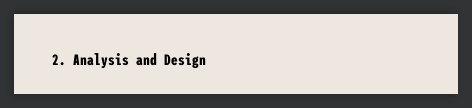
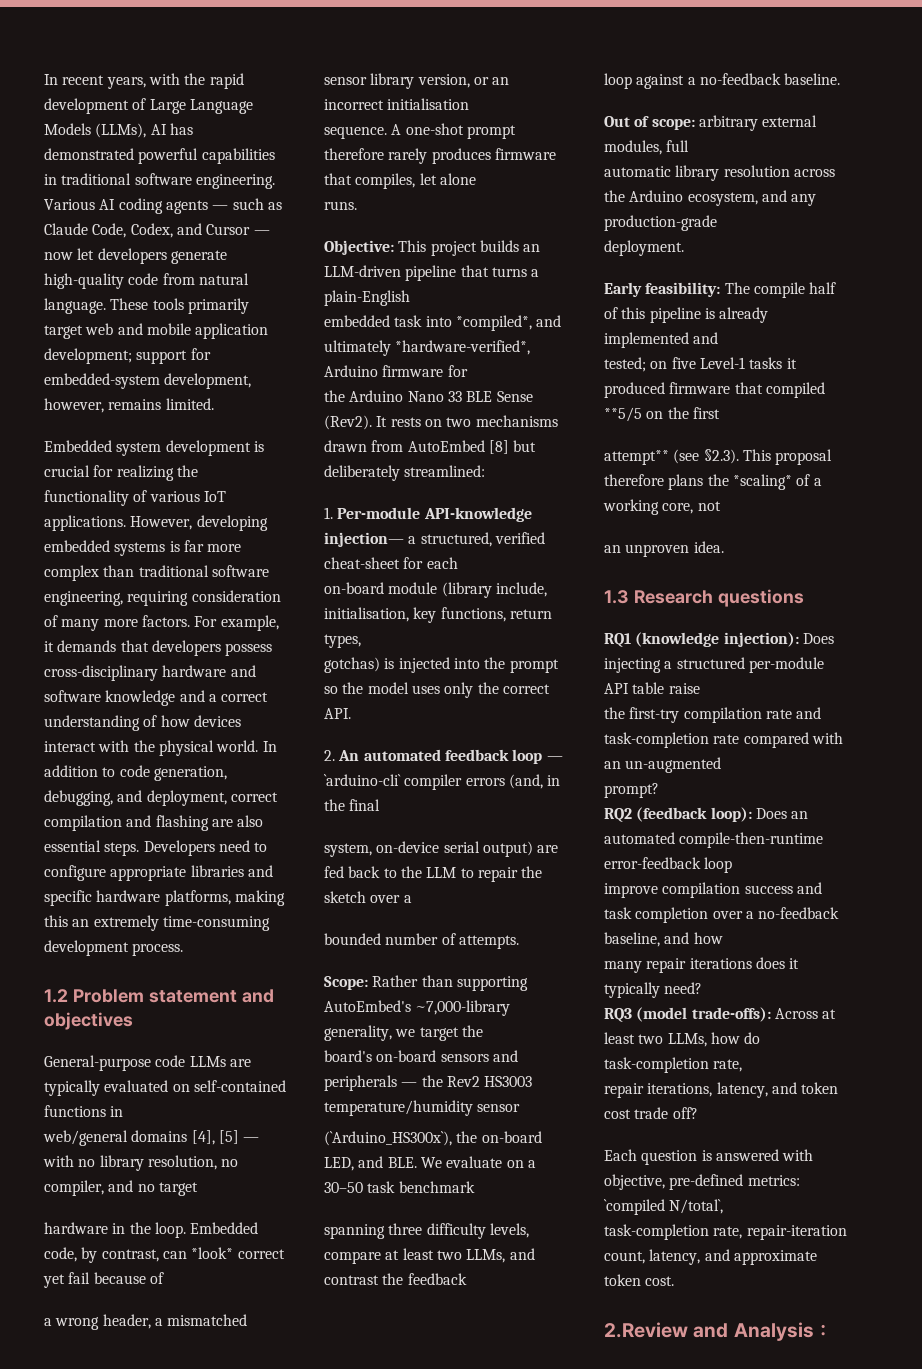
[52,53,206,69] 2. Analysis and Design -> [44,73,244,89] [44,98,253,114] [44,123,193,138] [44,148,275,164] [44,173,275,189] [44,198,282,214] [44,223,270,238] [44,248,227,264] [44,273,249,289] [44,298,249,314] [44,323,269,339] [44,348,211,364] [44,373,252,389] [44,398,214,413] [44,440,264,456] [44,465,198,481] [44,490,226,506] [44,515,268,531] [44,540,242,556] [44,565,269,581] [44,590,281,606] [44,615,279,631] [44,640,273,656] [44,665,256,681] [44,690,269,706] [44,715,241,731] [44,740,277,756] [44,765,227,781] [44,790,278,806] [44,815,264,831] [44,840,268,856] [44,865,273,881] [44,890,285,906] [44,915,270,931] [44,940,184,956] [44,989,274,1003] [44,1012,133,1030] [44,1055,251,1071] [44,1080,286,1096] [44,1105,124,1117] [43,1130,260,1146] [43,1155,239,1171] [44,1180,198,1196] [44,1222,259,1238] [44,1247,285,1263] [43,1272,164,1288] [44,1314,248,1330] [324,73,510,89] [324,98,470,110] [324,123,516,139] [324,148,556,164] [324,173,476,189] [324,201,357,210] [324,240,541,256] [324,265,540,281] [324,290,410,306] [324,315,562,331] [324,340,531,356] [324,365,468,377] [324,390,533,402] [324,415,558,430] [324,440,537,454] [324,465,486,481] [324,507,532,522] [324,532,545,547] [324,557,458,569] [324,582,547,598] [324,607,552,623] [324,634,361,648] [324,657,559,673] [324,682,550,698] [324,708,351,719] [324,749,563,764] [324,774,561,790] [324,799,381,811] [324,841,559,857] [324,866,543,882] [324,891,412,903] [324,933,519,949] [324,975,528,991] [324,1000,511,1016] [324,1025,483,1041] [324,1050,518,1062] [324,1075,533,1091] [324,1100,521,1116] [324,1131,542,1146] [324,1156,536,1171] [324,1181,475,1193] [324,1223,529,1239] [324,1248,535,1264] [324,1273,467,1285] [604,73,841,89] [604,115,818,131] [604,140,690,155] [604,165,835,181] [604,190,817,206] [604,215,717,231] [604,240,684,256] [604,282,837,298] [604,307,769,323] [604,332,719,348] [604,357,797,372] [604,382,825,398] [604,407,720,422] [604,449,833,465] [604,474,822,490] [603,499,721,515] [604,541,724,557] [604,589,804,607] [604,632,834,647] [604,657,824,673] [604,682,700,694] [604,707,822,723] [604,732,843,748] [604,757,722,773] [604,783,659,798] [604,807,809,822] [604,832,824,848] [604,857,733,873] [604,882,822,898] [604,907,840,923] [604,932,723,947] [604,957,800,973] [604,982,703,998] [604,1007,837,1022] [604,1032,761,1047] [604,1057,743,1073] [604,1082,839,1098] [604,1107,698,1119] [604,1149,814,1165] [604,1174,800,1190] [604,1199,724,1215] [604,1224,847,1240] [604,1249,817,1265] [604,1274,675,1286] [604,1322,832,1341] In recent years, with the rapid development of Large Language Models (LLMs), AI has demonstrated powerful capabilities in traditional software engineering. Various AI coding agents — such as Claude Code, Codex, and Cursor — now let developers generate high-quality code from natural language. These tools primarily target web and mobile application development; support for embedded-system development, however, remains limited. // Embedded system development is crucial for realizing the functionality of various IoT applications. However, developing embedded systems is far more complex than traditional software engineering, requiring consideration of many more factors. For example, it demands that developers possess cross-disciplinary hardware and software knowledge and a correct understanding of how devices interact with the physical world. In addition to code generation, debugging, and deployment, correct compilation and flashing are also essential steps. Developers need to configure appropriate libraries and specific hardware platforms, making this an extremely time-consuming development process. // 1.2 Problem statement and objectives // General-purpose code LLMs are typically evaluated on self-contained functions in // web/general domains [4], [5] — with no library resolution, no compiler, and no target // hardware in the loop. Embedded code, by contrast, can *look* correct yet fail because of // a wrong header, a mismatched sensor library version, or an incorrect initialisation // sequence. A one-shot prompt therefore rarely produces firmware that compiles, let alone // runs. // Objective: This project builds an LLM-driven pipeline that turns a plain-English // embedded task into *compiled*, and ultimately *hardware-verified*, Arduino firmware for // the Arduino Nano 33 BLE Sense (Rev2). It rests on two mechanisms drawn from AutoEmbed [8] but deliberately streamlined: // 1. Per-module API-knowledge injection— a structured, verified cheat-sheet for each // on-board module (library include, initialisation, key functions, return types, // gotchas) is injected into the prompt so the model uses only the correct API. // 2. An automated feedback loop — `arduino-cli` compiler errors (and, in the final // system, on-device serial output) are fed back to the LLM to repair the sketch over a // bounded number of attempts. // Scope: Rather than supporting AutoEmbed's ~7,000-library generality, we target the // board's on-board sensors and peripherals — the Rev2 HS3003 temperature/humidity sensor // (`Arduino_HS300x`), the on-board LED, and BLE. We evaluate on a 30–50 task benchmark // spanning three difficulty levels, compare at least two LLMs, and contrast the feedback // loop against a no-feedback baseline. // Out of scope: arbitrary external modules, full // automatic library resolution across the Arduino ecosystem, and any production-grade // deployment. // Early feasibility: The compile half of this pipeline is already implemented and // tested; on five Level-1 tasks it produced firmware that compiled **5/5 on the first // attempt** (see §2.3). This proposal therefore plans the *scaling* of a working core, not // an unproven idea. // 1.3 Research questions // RQ1 (knowledge injection): Does injecting a structured per-module API table raise // the first-try compilation rate and task-completion rate compared with an un-augmented // prompt? // RQ2 (feedback loop): Does an automated compile-then-runtime error-feedback loop // improve compilation success and task completion over a no-feedback baseline, and how // many repair iterations does it typically need? // RQ3 (model trade-offs): Across at least two LLMs, how do task-completion rate, // repair iterations, latency, and token cost trade off? // Each question is answered with objective, pre-defined metrics: `compiled N/total`, // task-completion rate, repair-iteration count, latency, and approximate token cost. // 2.Review and Analysis：

